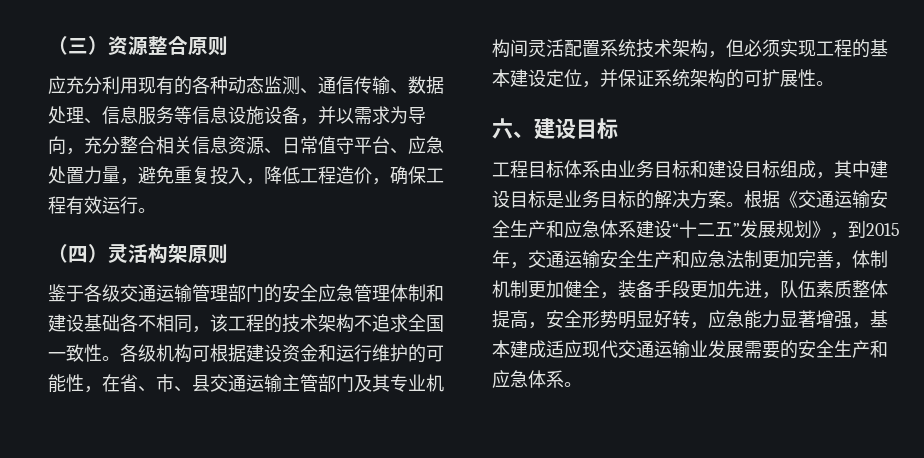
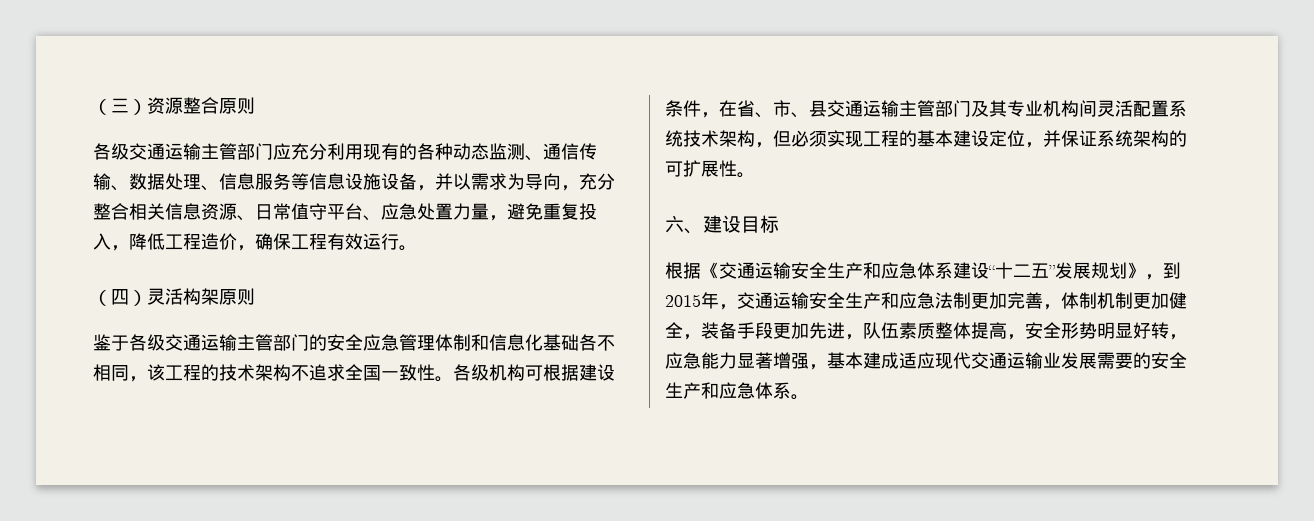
(228, 46) none -> [93,143,273,160] 各级交通运输主管部门
[192,284,228,302] 管理 -> [237,334,273,351] 主管
[48,314,84,332] 建设 -> [489,334,543,351] 信息化
[282,344,444,363] [48,374,84,393] 资金和运行维护的可能性 -> [665,100,701,117] 条件
[492,160,888,179] [492,190,744,209] 工程目标体系由业务目标和建设目标组成，其中建设目标是业务目标的解决方案。 -> (779, 224) none

